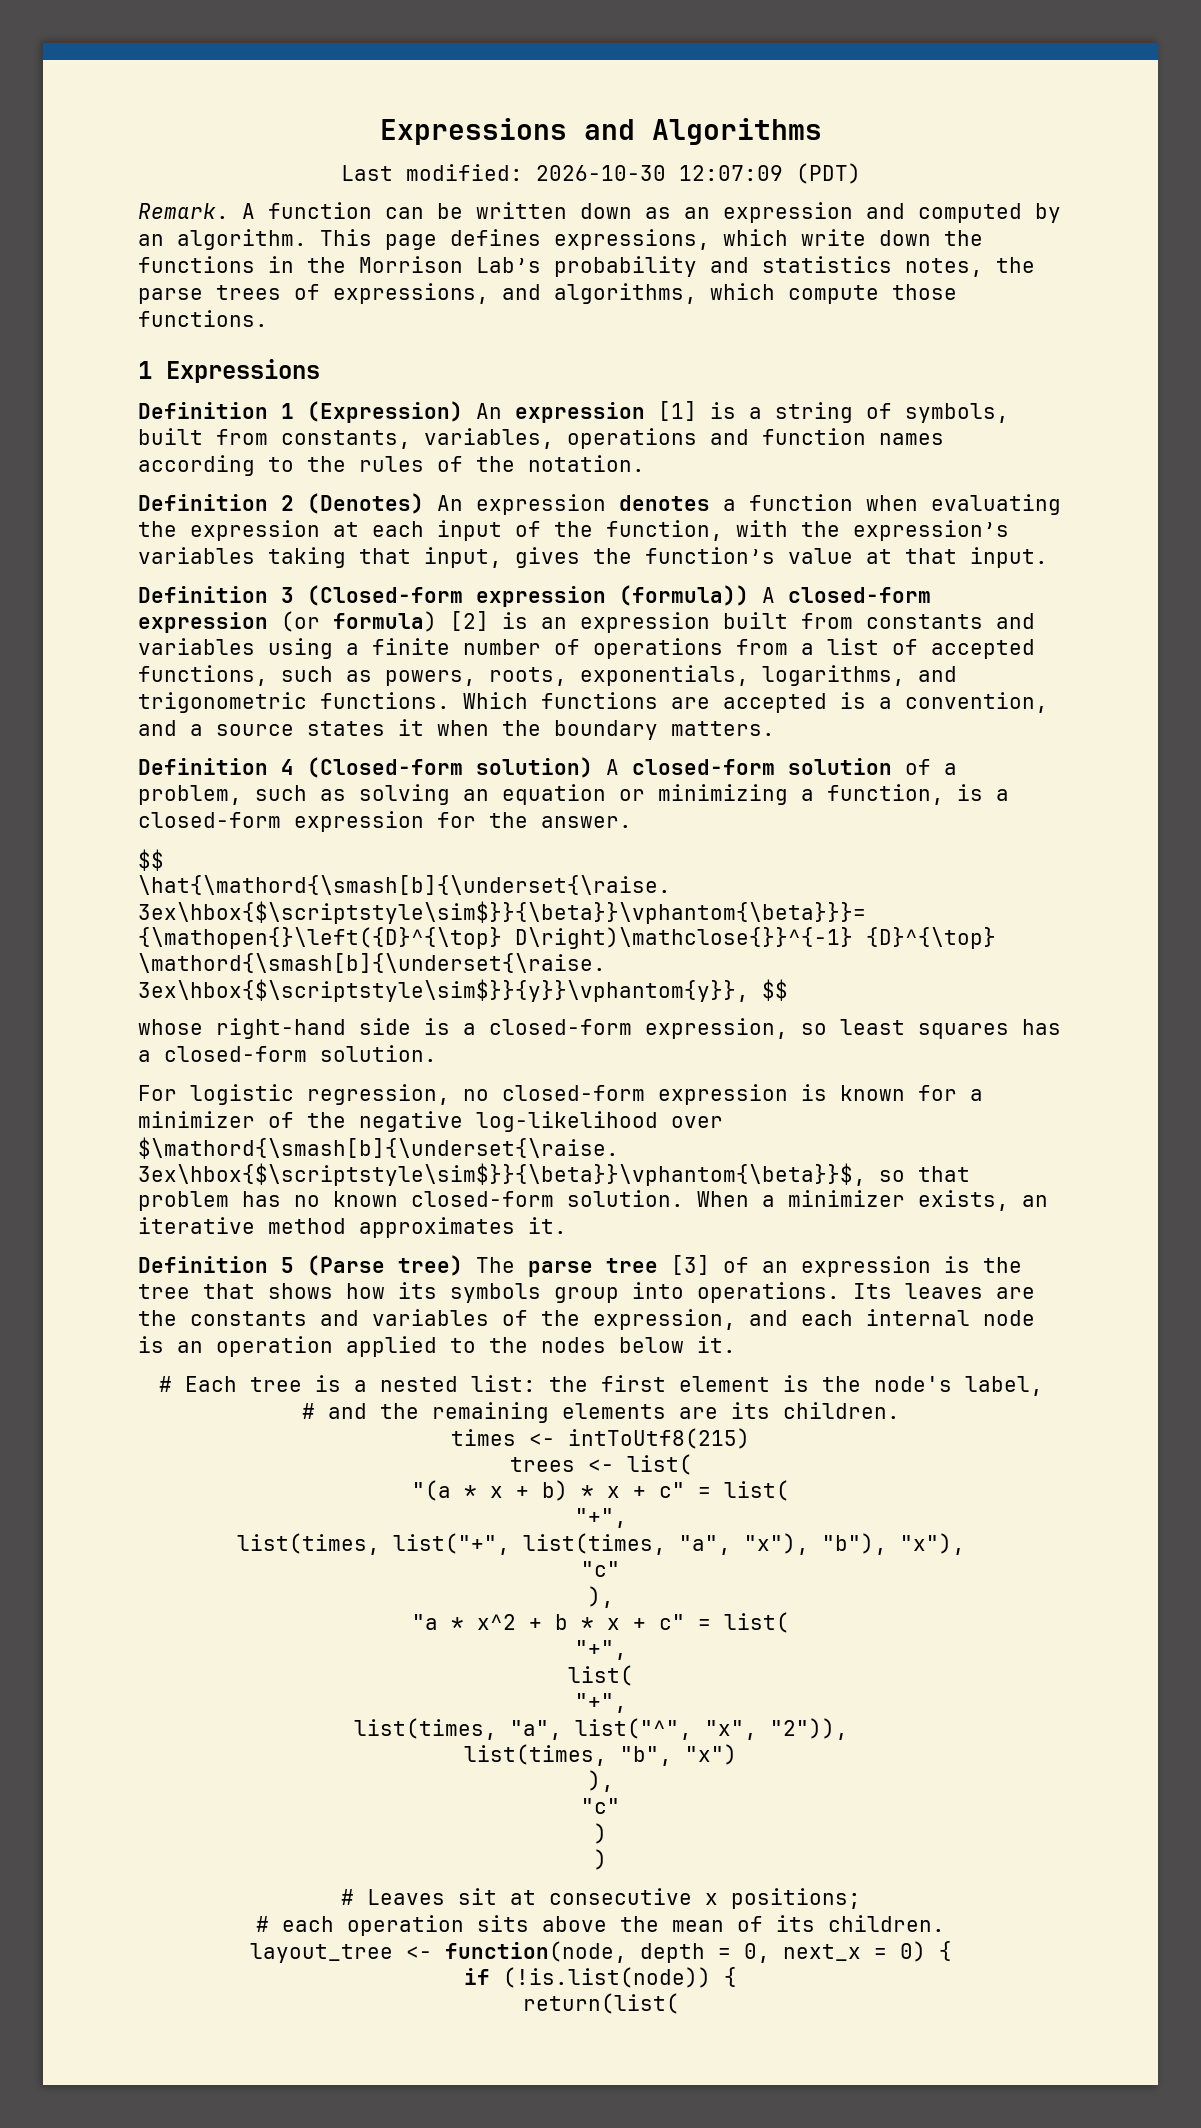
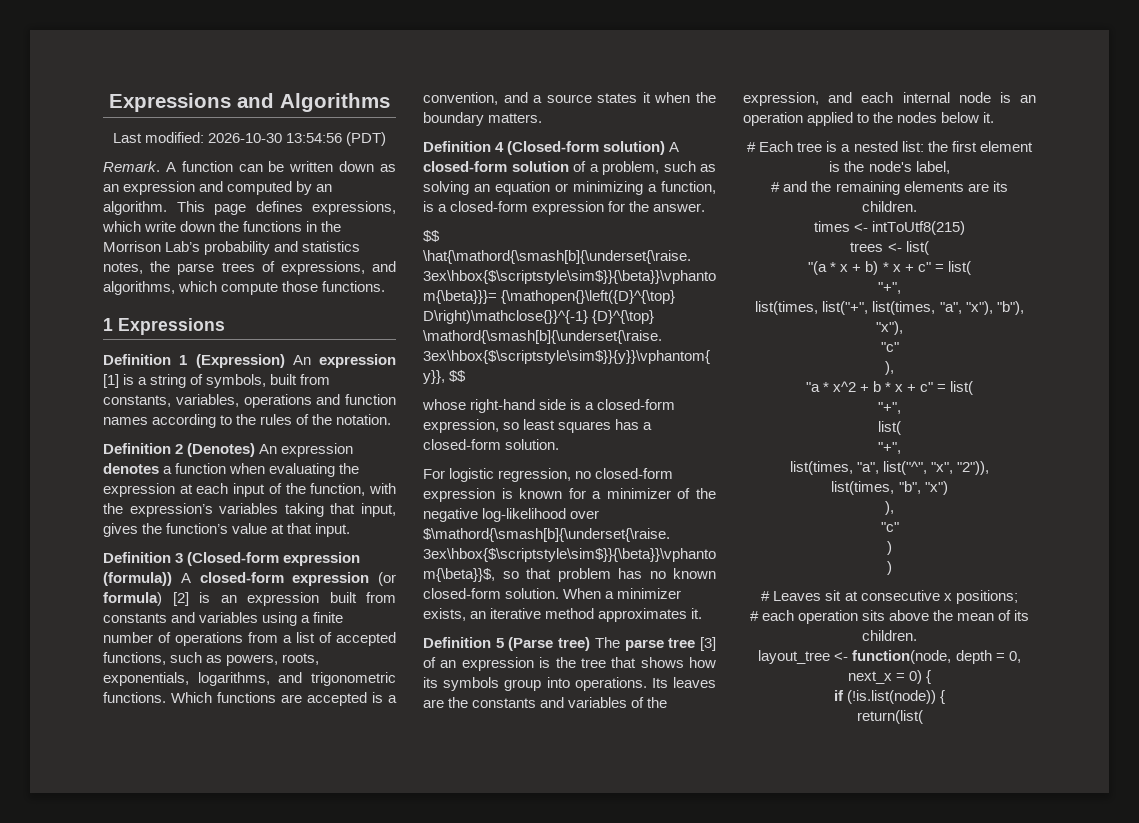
[678,165,783,181] 12:07:09 -> [286,133,343,143] 13:54:56

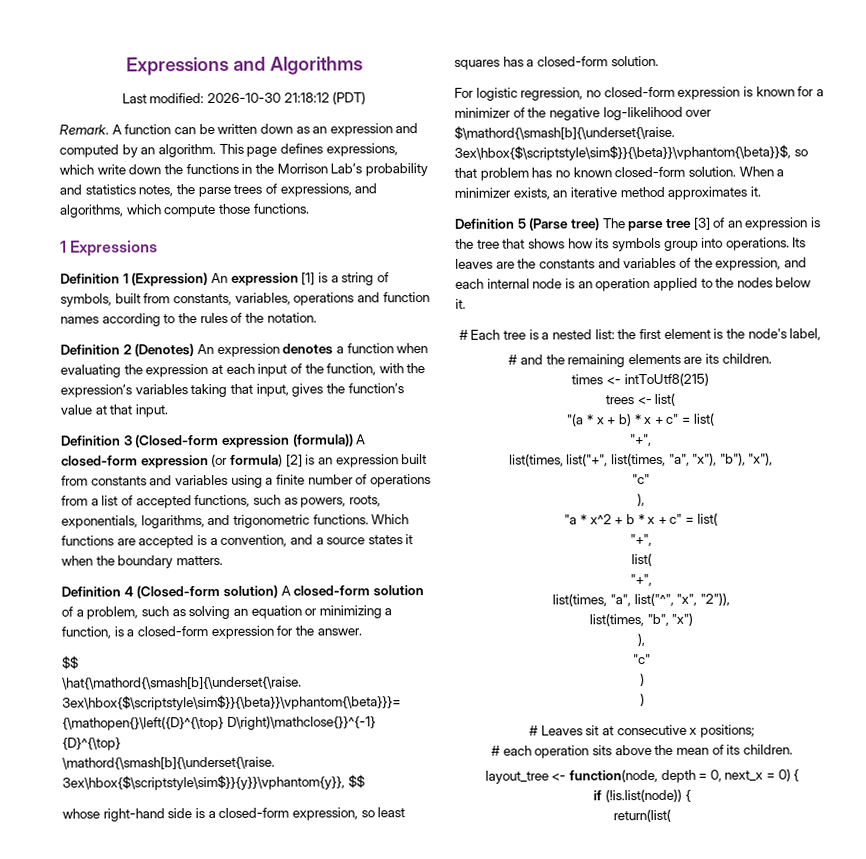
[286,133,343,143] 13:54:56 -> [283,92,330,103] 21:18:12

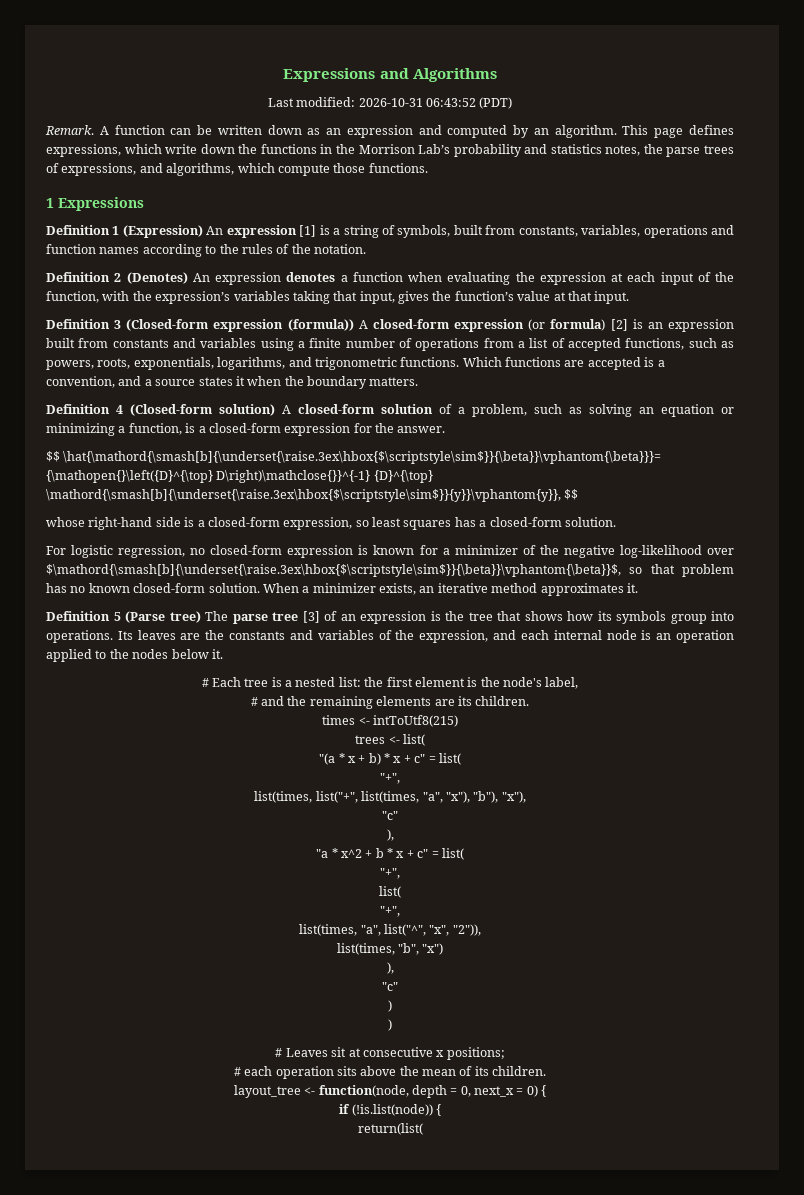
[207,92,330,104] 2026-10-30 21:18:12 -> [358,98,476,107] 2026-10-31 06:43:52

